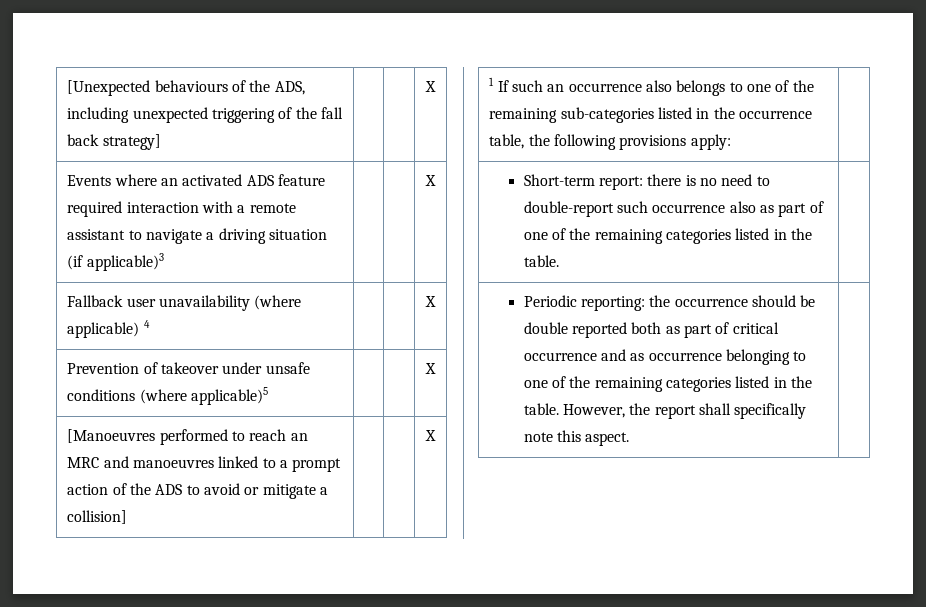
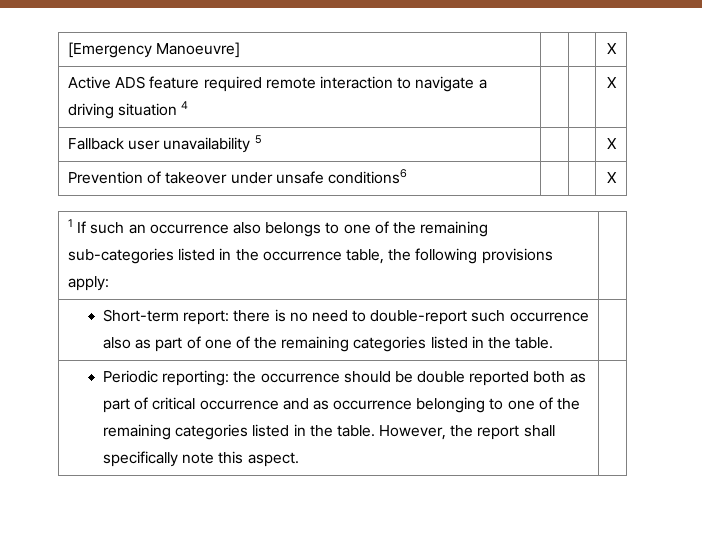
[67,80,305,96] [67,107,343,123] [67,134,161,150] [425,81,436,92] [67,174,325,186] [67,201,296,217] [67,229,126,240] [Unexpected behaviours of the ADS, including unexpected triggering of the fall back strategy] | | | X // Events where an activated ADS feature required interaction with a remote assistant -> [68,42,241,58] [606,43,617,54] [68,76,393,92] [Emergency Manoeuvre] | | | X // Active ADS feature required remote interaction
[67,253,164,271] (if applicable)3 -> [181,101,189,109] 4
[254,295,302,310] [67,320,150,338] (where applicable) 4 -> [254,135,262,144] 5
[67,387,268,405] [425,363,436,374] [67,429,308,445] [67,456,342,472] [67,483,328,499] [67,510,128,524] conditions (where applicable)5 | | | X // [Manoeuvres performed to reach an MRC and manoeuvres linked to a prompt action of the ADS to avoid or mitigate a collision] -> [327,169,407,184] conditions6

